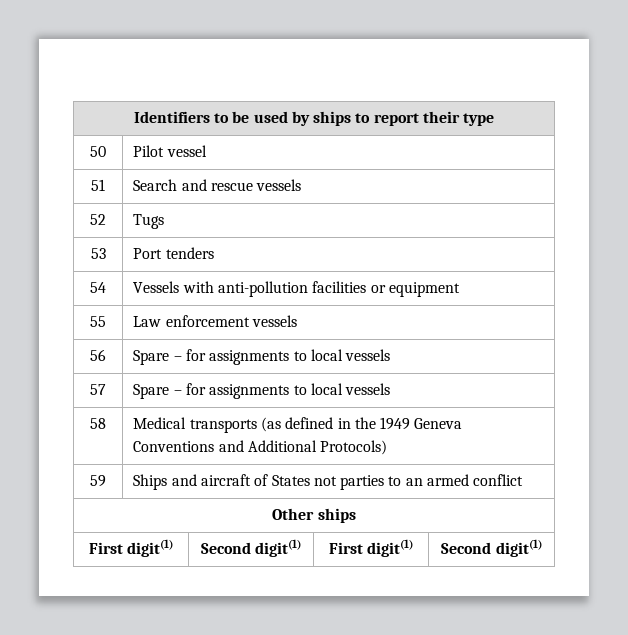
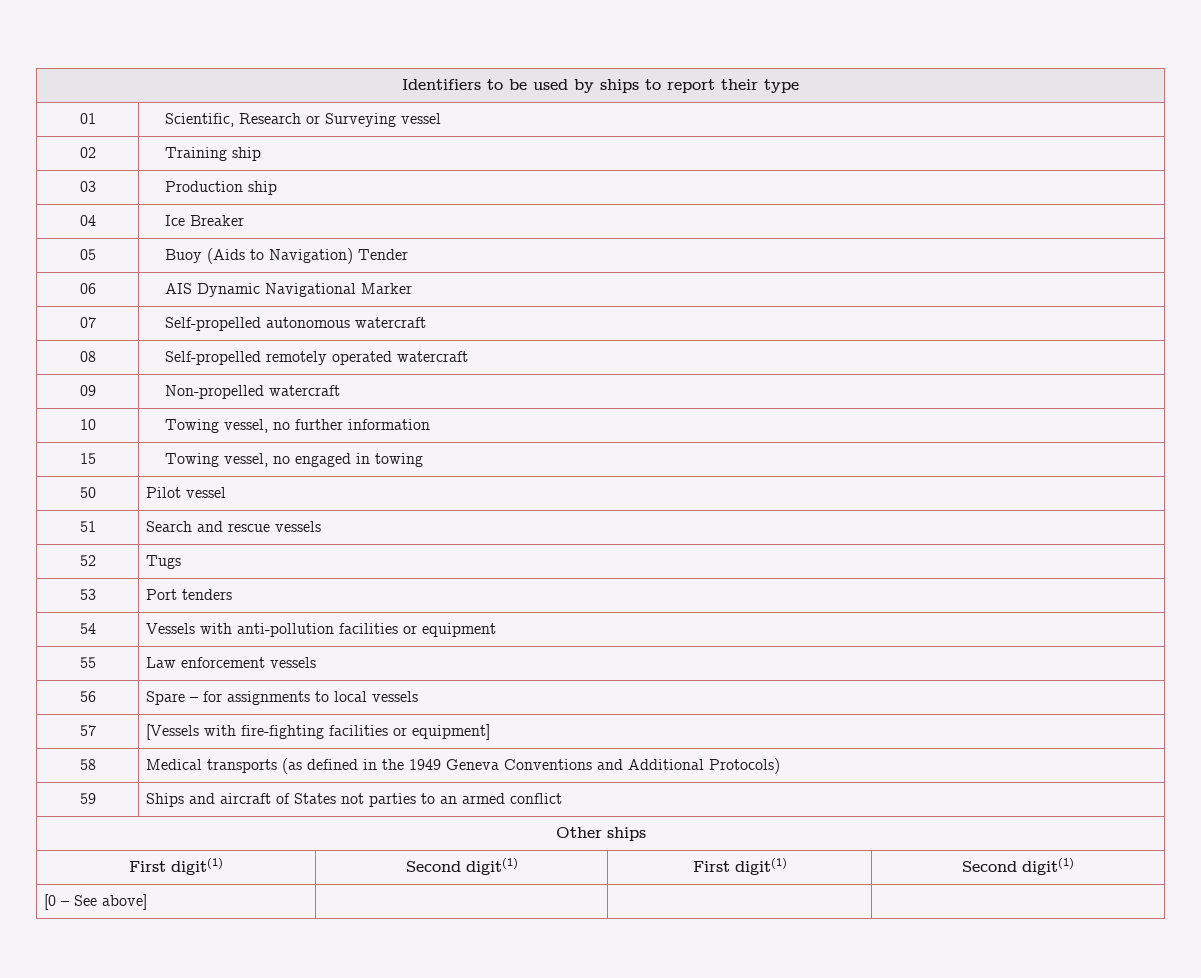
(495, 119) none -> [79,113,96,124] [165,113,442,127] [79,147,96,158] [165,147,262,161] [79,181,96,192] [165,181,278,195] [79,215,96,226] [165,215,245,226] [79,249,96,260] [165,248,409,264] [79,283,96,294] [165,283,413,297] [79,317,96,328] [165,317,427,331] [79,351,96,362] [165,351,469,365] [79,385,96,396] [165,385,341,399] [79,419,96,430] [165,419,431,433] [79,453,96,464] [165,453,424,467] // 01 | Scientific, Research or Surveying vessel // 02 | Training ship // 03 | Production ship // 04 | Ice Breaker // 05 | Buoy (Aids to Navigation) Tender // 06 | AIS Dynamic Navigational Marker // 07 | Self-propelled autonomous watercraft // 08 | Self-propelled remotely operated watercraft // 09 | Non-propelled watercraft // 10 | Towing vessel, no further information // 15 | Towing vessel, no engaged in towing
[133,383,391,399] Spare – for assignments to local vessels -> [146,724,491,740] [Vessels with fire-fighting facilities or equipment]
(542, 548) none -> [44,894,148,910] // [0 – See above] | | |

